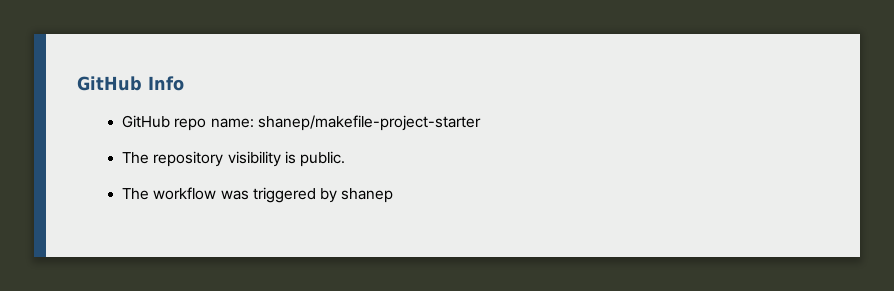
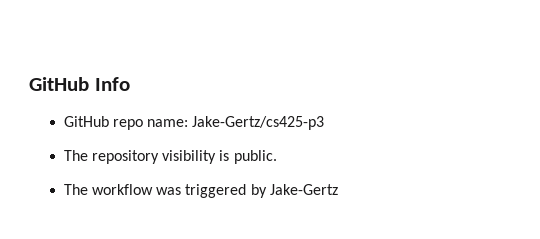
[257,115,481,131] shanep/makefile-project-starter -> [192,116,325,130] Jake-Gertz/cs425-p3
[341,188,394,203] shanep -> [269,184,338,195] Jake-Gertz

